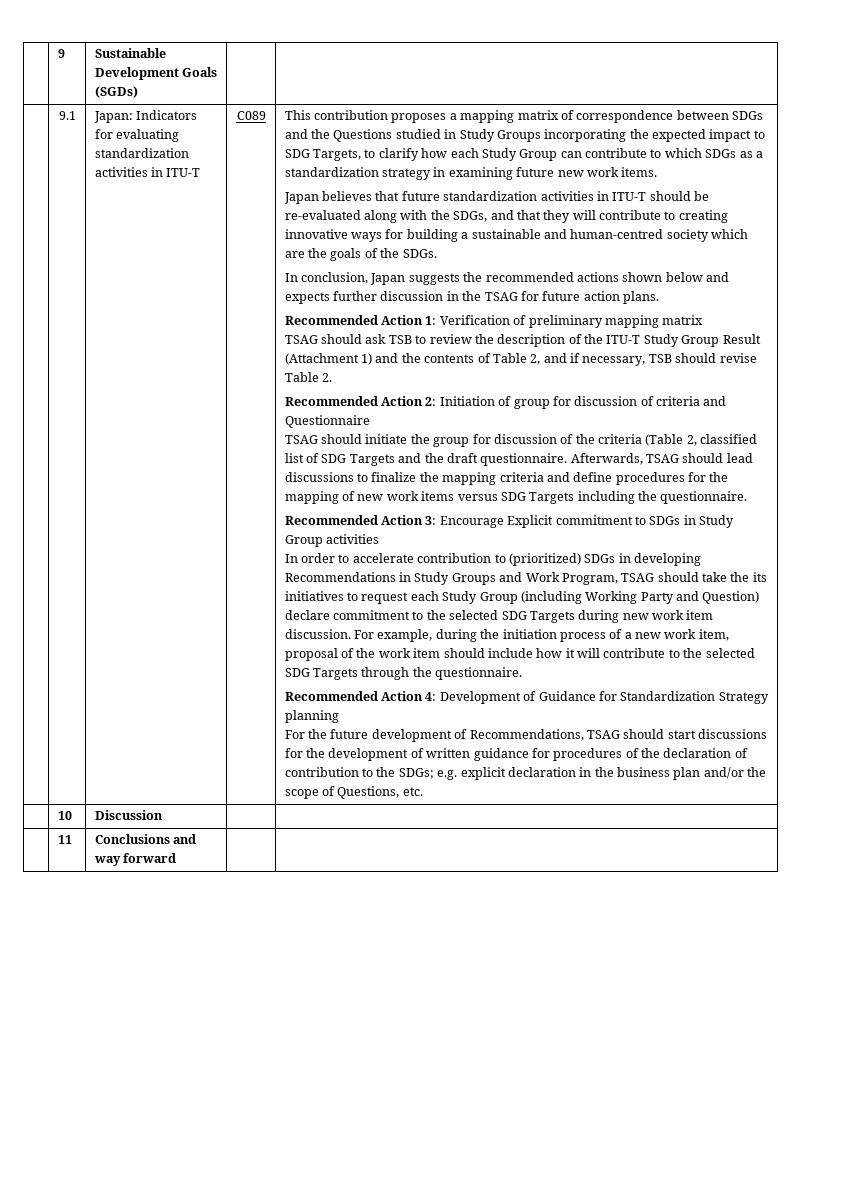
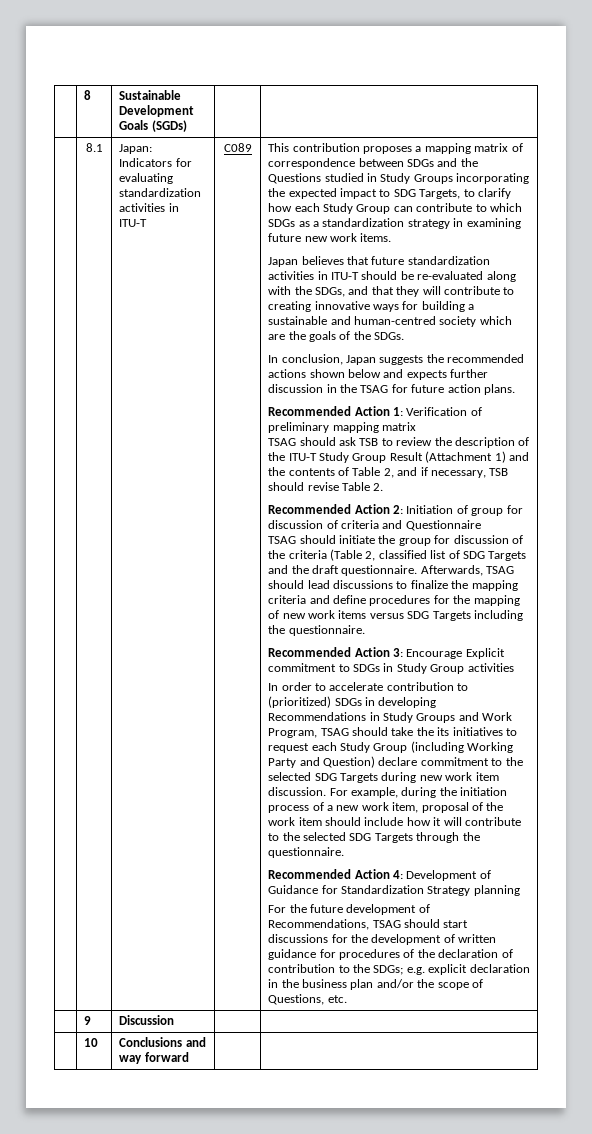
[57,49,65,58] | 9 -> [84,90,92,100] | 8
[58,111,76,120] 9.1 -> [85,143,103,152] 8.1
[57,811,72,820] 10 -> [84,1016,92,1025] 9
[57,835,72,844] 11 -> [84,1038,99,1047] 10

